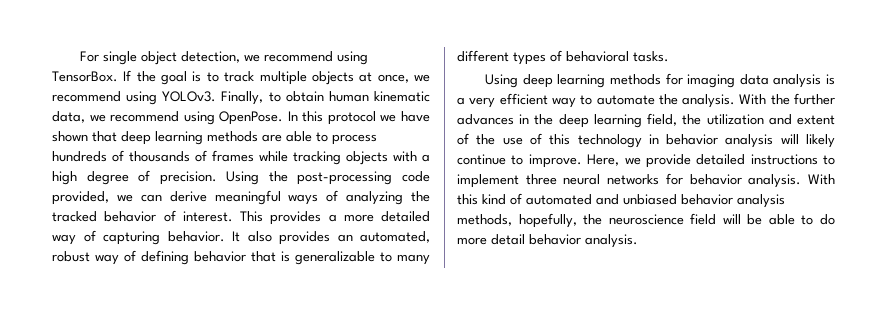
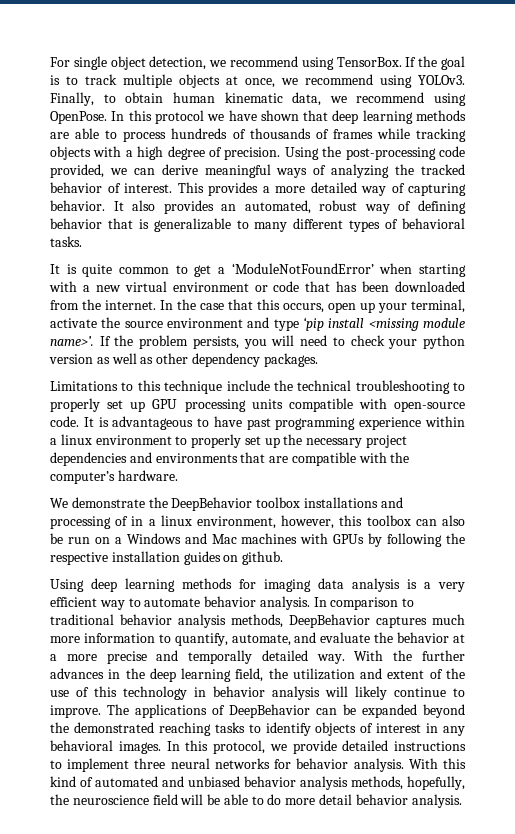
(669, 56) none -> [50,263,466,277] [49,281,465,292] [50,299,465,313] [50,317,465,331] [50,335,466,349] [49,353,318,367] [50,380,465,394] [50,398,465,412] [50,416,465,430] [50,434,408,448] [50,452,410,466] [50,470,178,484] [50,497,403,511] [50,515,465,529] [50,533,466,547] [50,551,284,565] // It is quite common to get a ‘ModuleNotFoundError’ when starting with a new virtual environment or code that has been downloaded from the internet. In the case that this occurs, open up your terminal, activate the source environment and type ‘pip install <missing module name>’. If the problem persists, you will need to check your python version as well as other dependency packages. // Limitations to this technique include the technical troubleshooting to properly set up GPU processing units compatible with open-source code. It is advantageous to have past programming experience within a linux environment to properly set up the necessary project dependencies and environments that are compatible with the computer’s hardware. // We demonstrate the DeepBehavior toolbox installations and processing of in a linux environment, however, this toolbox can also be run on a Windows and Mac machines with GPUs by following the respective installation guides on github.
[658,94,736,108] the analysis. -> [204,596,415,610] [50,614,465,628] [50,632,466,646] [50,650,345,664] behavior analysis. In comparison to traditional behavior analysis methods, DeepBehavior captures much more information to quantify, automate, and evaluate the behavior at a more precise and temporally detailed way.
[587,154,620,166] Here, -> [107,704,465,718] [50,722,465,736] [50,740,265,754] The applications of DeepBehavior can be expanded beyond the demonstrated reaching tasks to identify objects of interest in any behavioral images. In this protocol,

